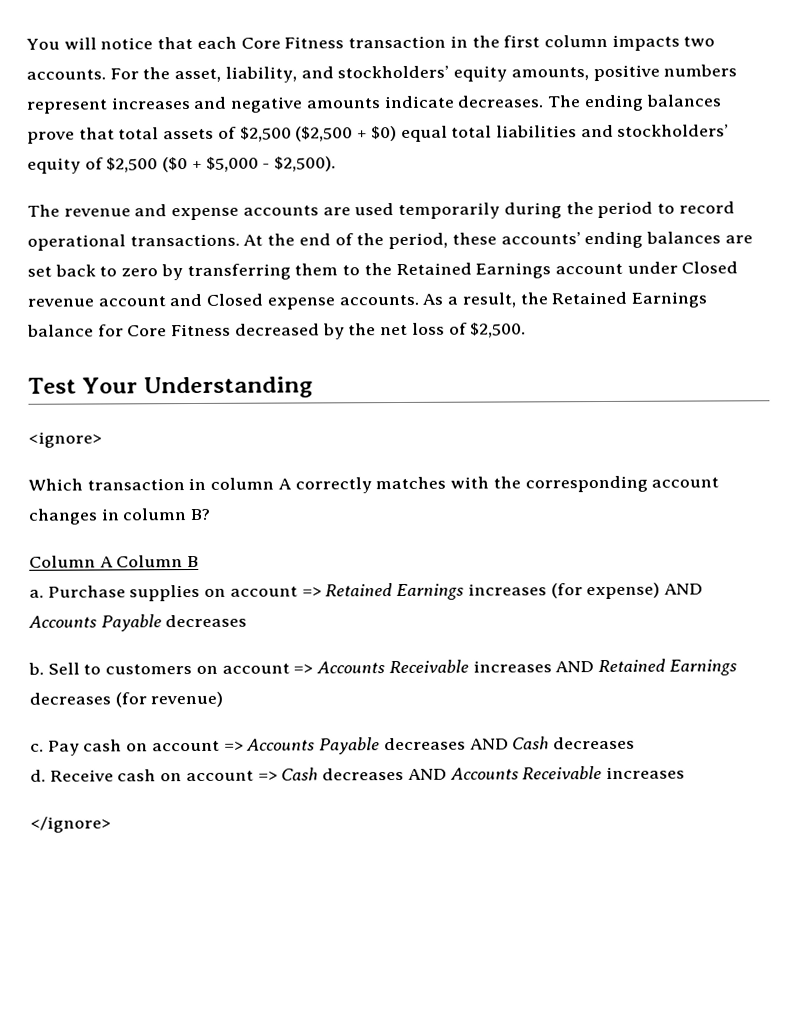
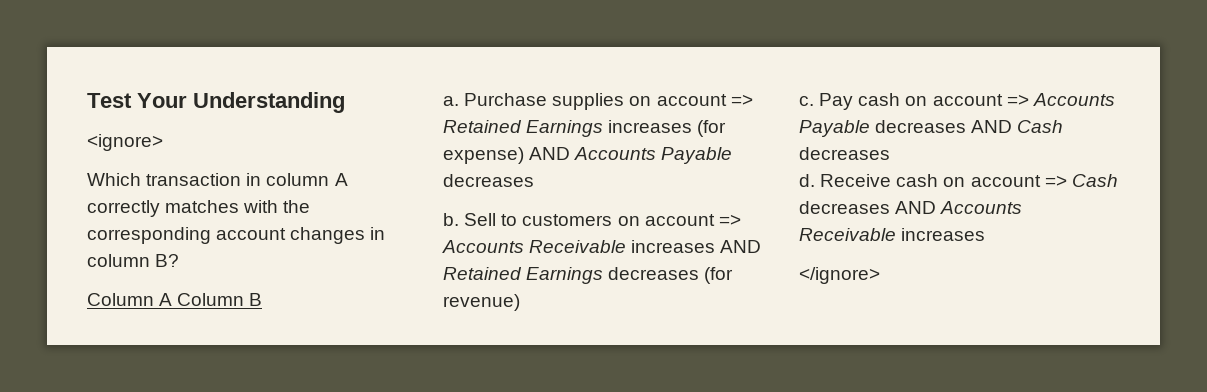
[26,34,716,51] [26,64,738,83] [26,94,722,114] [27,124,730,144] [27,156,337,174] [27,201,735,221] [27,231,753,251] [27,261,739,281] [27,291,707,310] [27,322,527,340] You will notice that each Core Fitness transaction in the first column impacts two accounts. For the asset, liability, and stockholders’ equity amounts, positive numbers represent increases and negative amounts indicate decreases. The ending balances prove that total assets of $2,500 ($2,500 + $0) equal total liabilities and stockholders’ equity of $2,500 ($0 + $5,000 - $2,500). // The revenue and expense accounts are used temporarily during the period to record operational transactions. At the end of the period, these accounts’ ending balances are set back to zero by transferring them to the Retained Earnings account under Closed revenue account and Closed expense accounts. As a result, the Retained Earnings balance for Core Fitness decreased by the net loss of $2,500. // -> (87, 100) none

